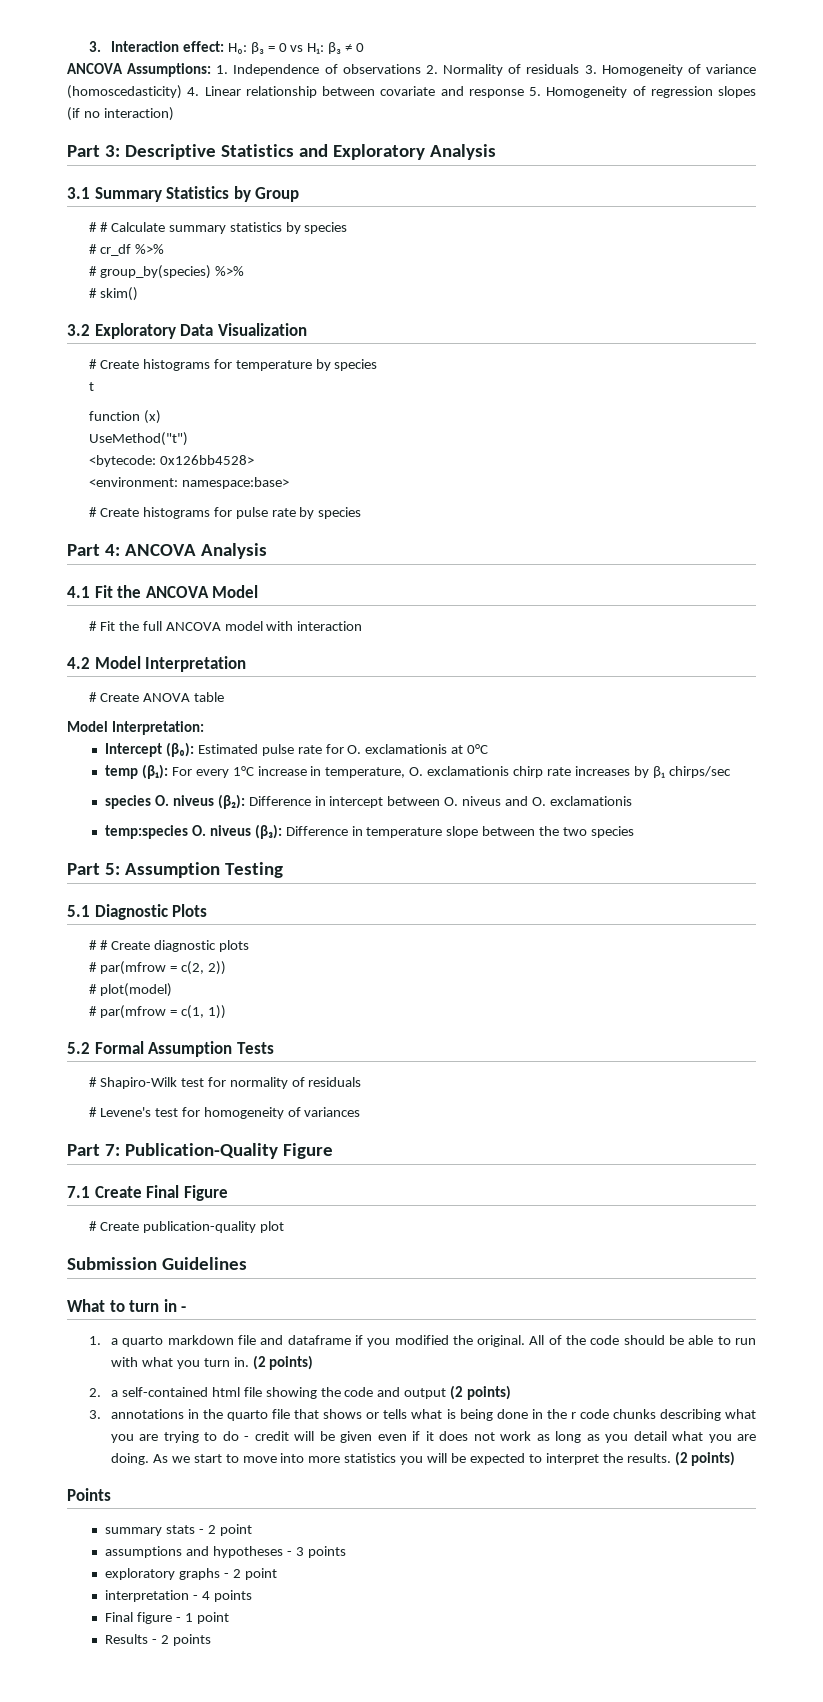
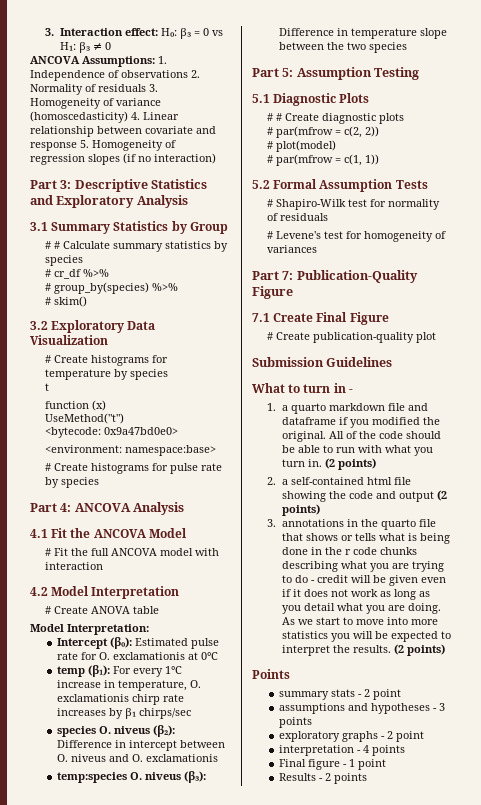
[159,455,254,465] 0x126bb4528> -> [103,427,178,435] 0x9a47bd0e0>

